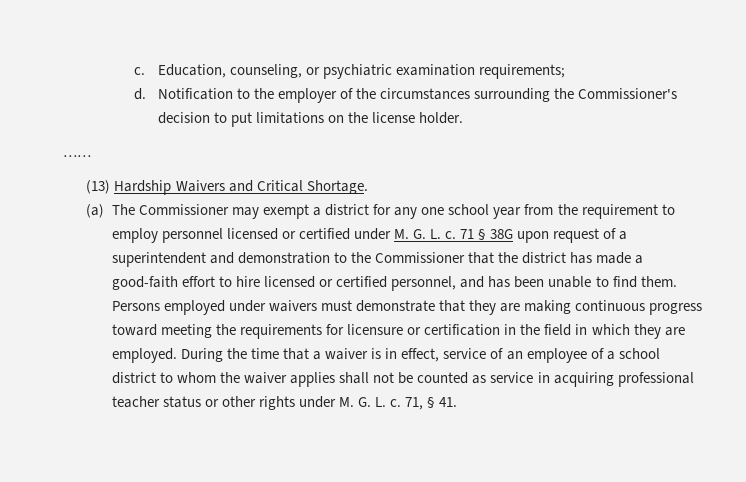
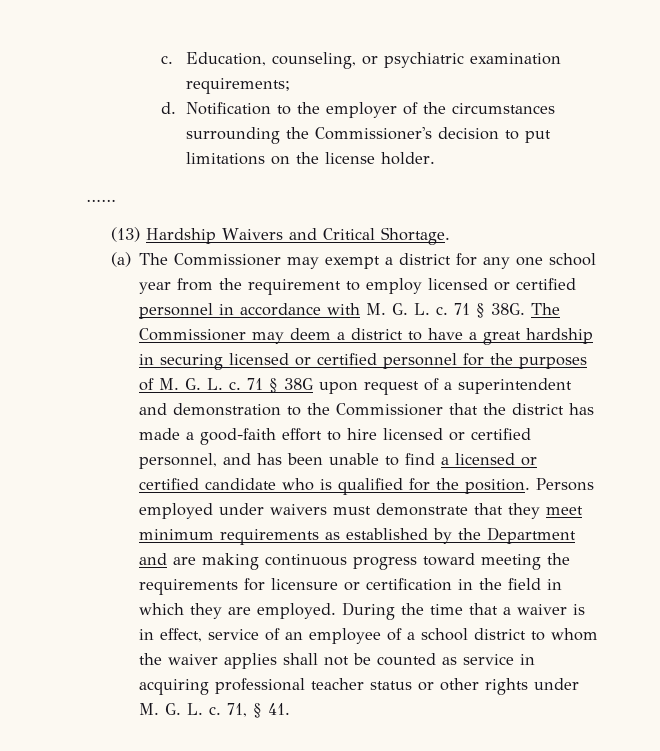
[161,228,392,243] personnel licensed or certified under -> [428,278,577,291] [139,303,561,319] [139,328,594,345] [139,353,588,370] [139,378,155,391] licensed or certified personnel in accordance with M. G. L. c. 71 § 38G. The Commissioner may deem a district to have a great hardship in securing licensed or certified personnel for the purposes of
[640,276,677,287] them. -> [441,453,538,466] [139,478,531,495] a licensed or certified candidate who is qualified for the position.
(497, 307) none -> [546,506,584,515] [139,527,577,545] [139,553,168,565] meet minimum requirements as established by the Department and

